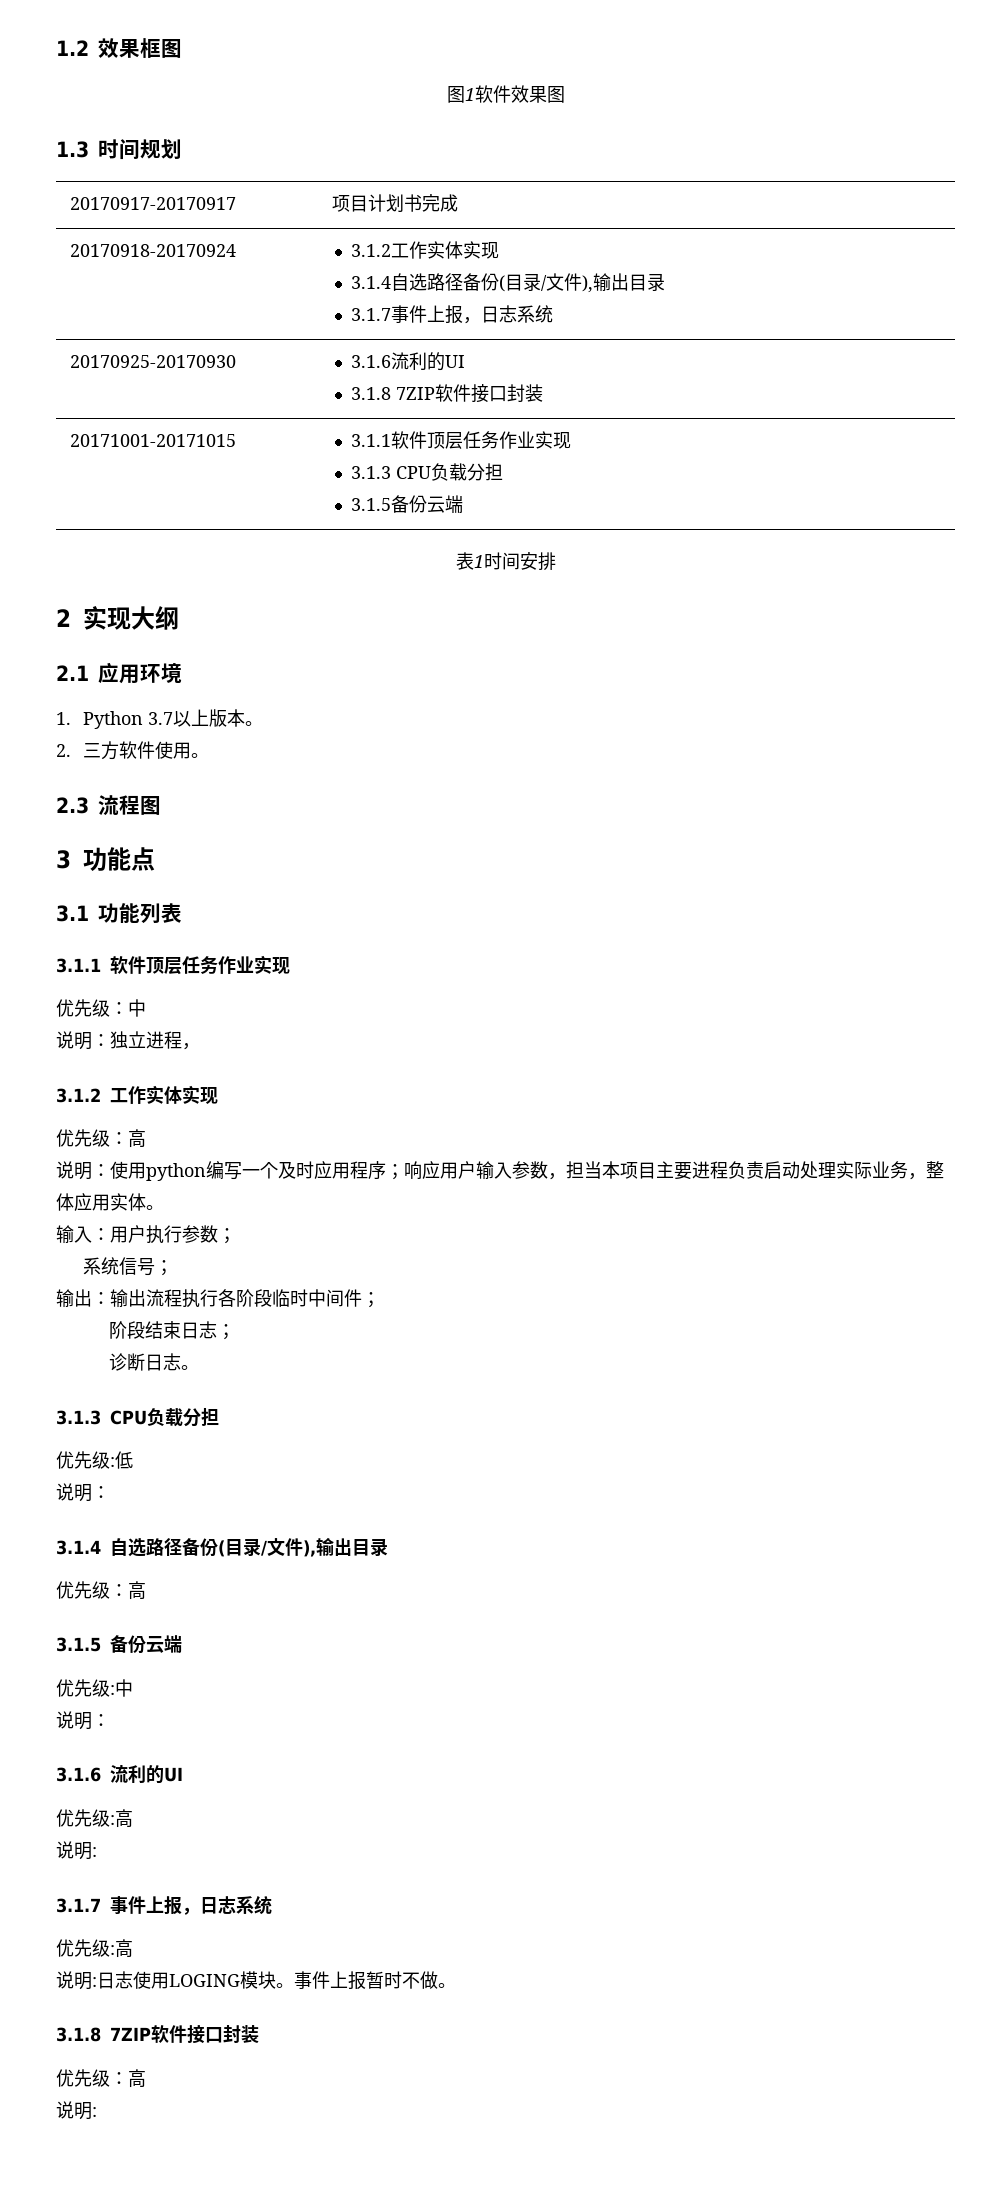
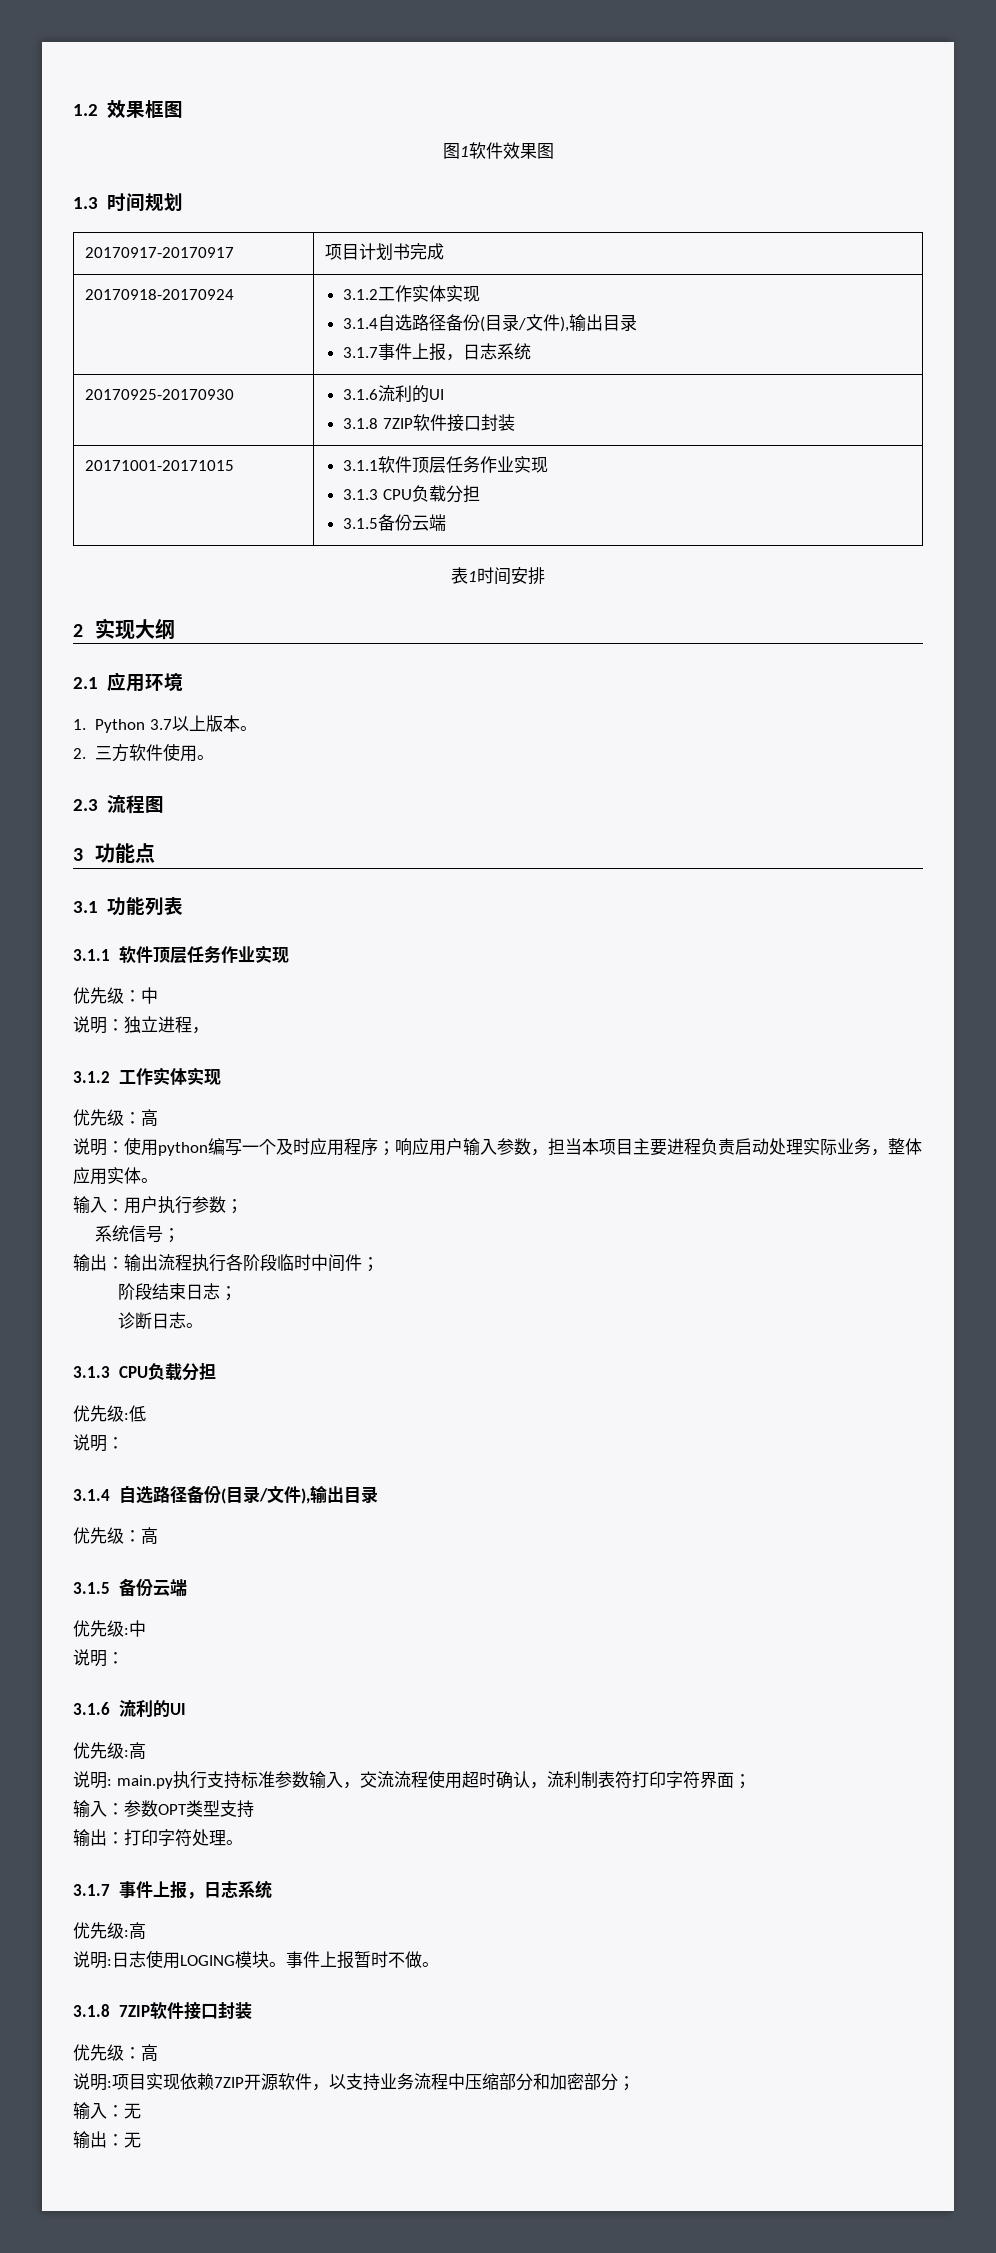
(97, 1852) none -> [116,1770,751,1789] [73,1800,254,1818] [73,1829,243,1847] main.py执行支持标准参数输入，交流流程使用超时确认，流利制表符打印字符界面； // 输入：参数OPT类型支持 // 输出：打印字符处理。
(97, 2112) none -> [112,2073,635,2091] [73,2102,141,2120] [73,2131,141,2149] 项目实现依赖7ZIP开源软件，以支持业务流程中压缩部分和加密部分； // 输入：无 // 输出：无

